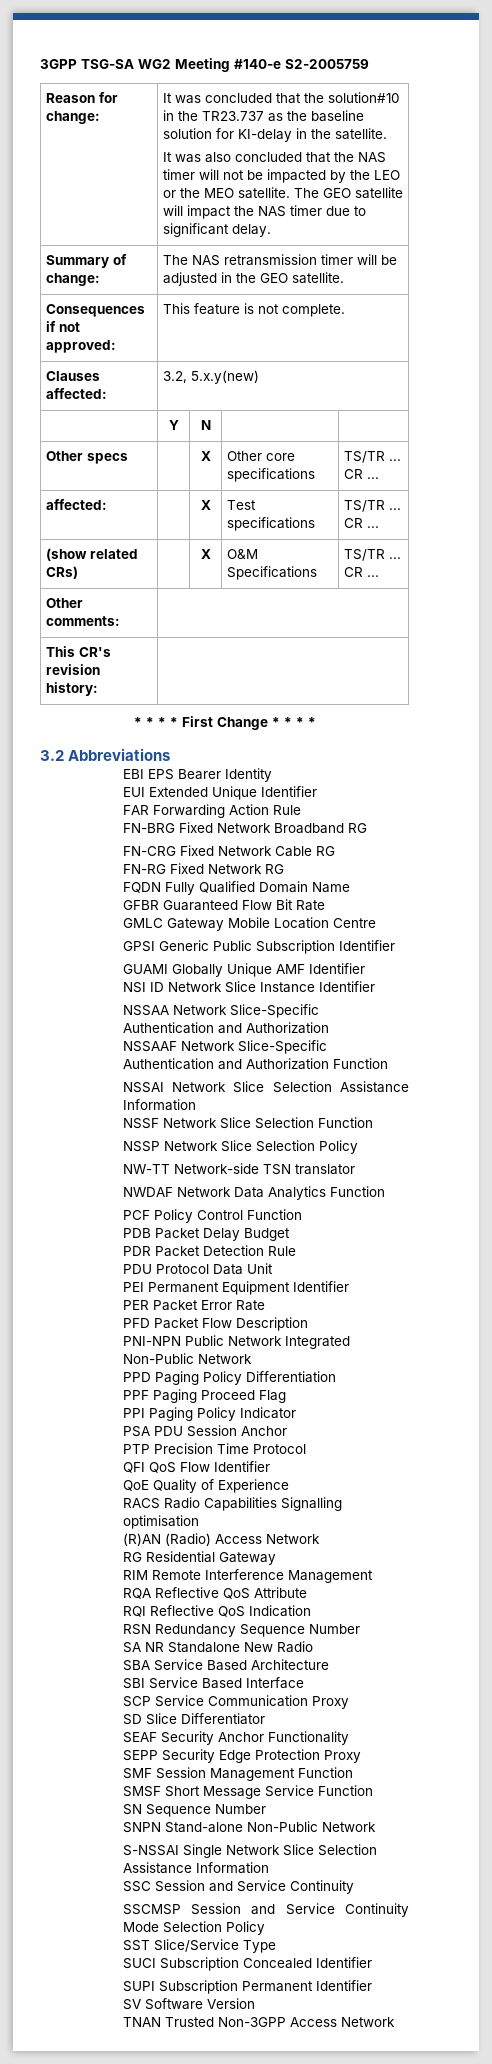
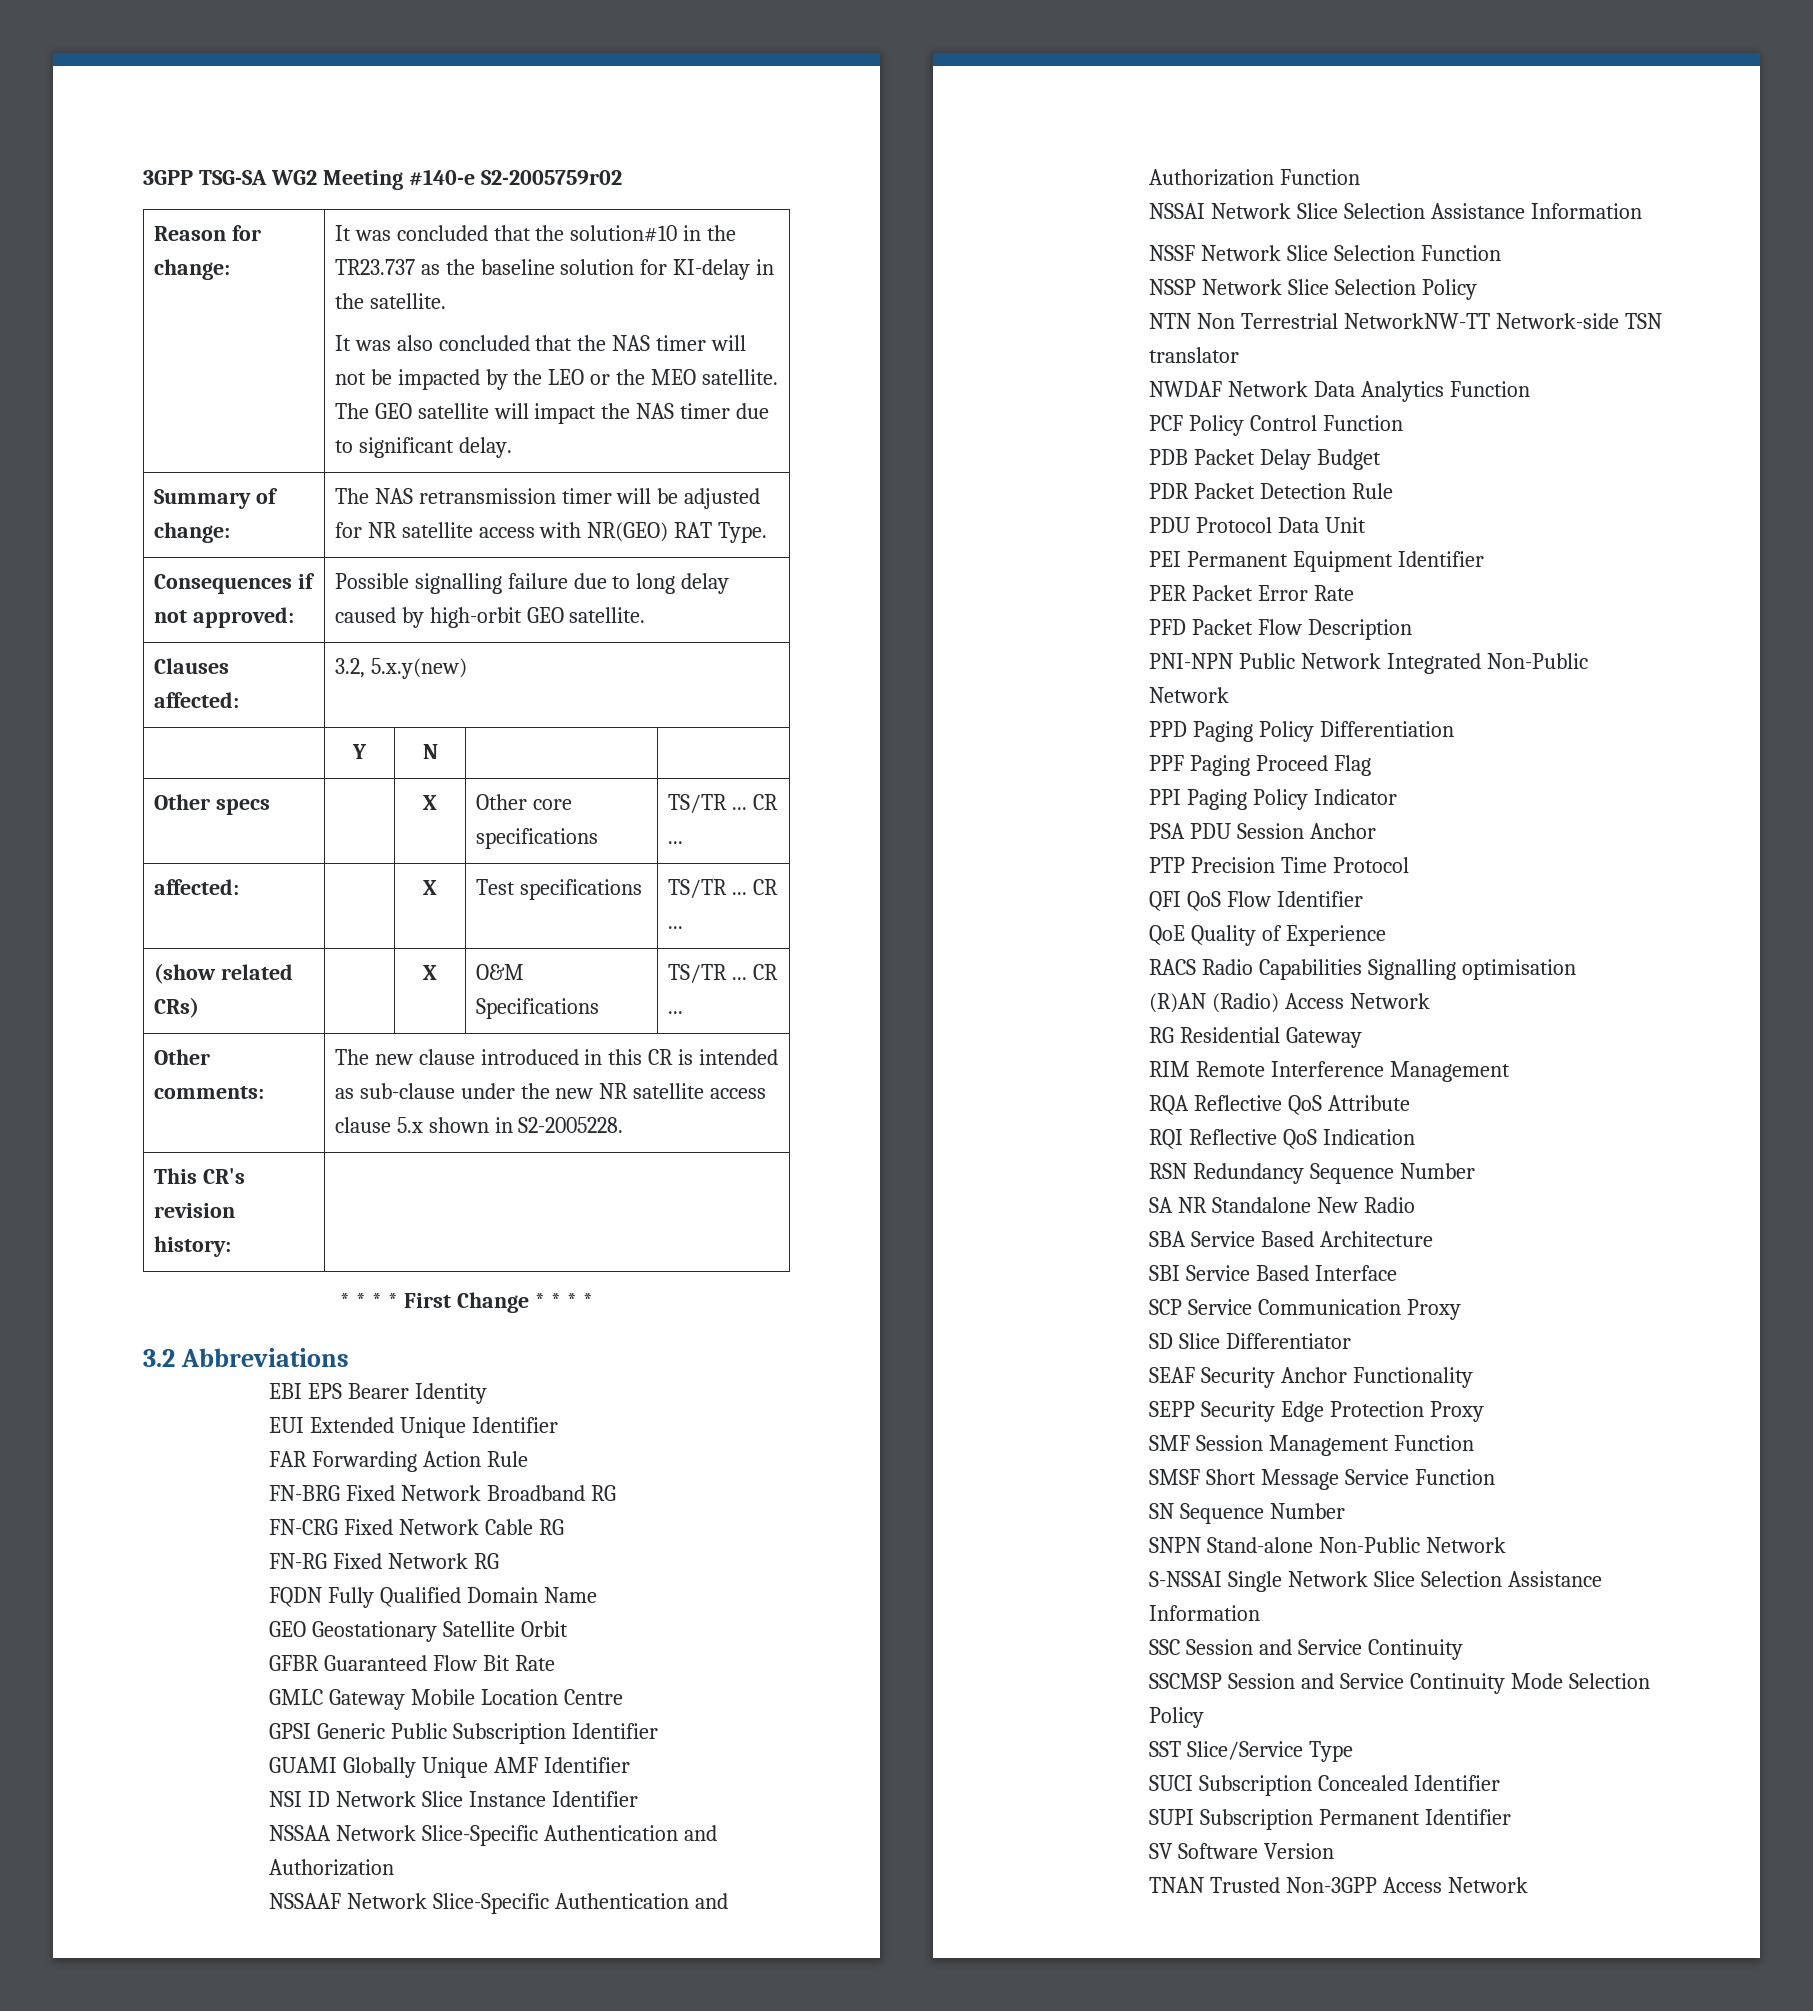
[285,59,369,69] S2-2005759 -> [480,170,622,185] S2-2005759r02
[220,272,344,284] [45,304,145,317] [45,321,80,332] [45,340,116,353] [162,303,345,317] in the GEO satellite. // Consequences if not approved: | This feature is not complete. -> [334,522,768,543] [153,573,315,594] [153,607,294,628] [334,573,730,594] [334,607,646,628] for NR satellite access with NR(GEO) RAT Type. // Consequences if not approved: | Possible signalling failure due to long delay caused by high-orbit GEO satellite.
(120, 621) none -> [334,1049,779,1065] [334,1083,767,1099] [334,1117,624,1133] The new clause introduced in this CR is intended as sub-clause under the new NR satellite access clause 5.x shown in S2-2005228.
(350, 887) none -> [269,1621,568,1642] // GEO Geostationary Satellite Orbit
[122,1164,170,1174] NW-TT -> [1149,313,1490,329] NTN Non Terrestrial NetworkNW-TT

